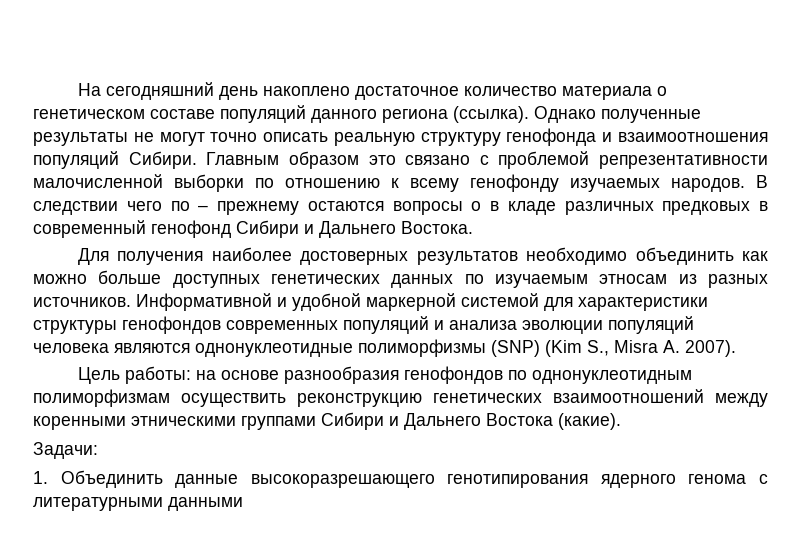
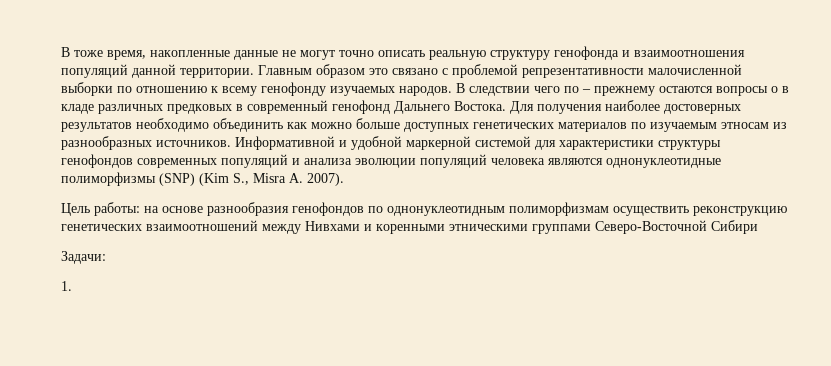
[77,82,667,100] [33,105,701,123] [33,132,128,146] На сегодняшний день накоплено достаточное количество материала о генетическом составе популяций данного региона (ссылка). Однако полученные результаты -> [61,47,278,60] В тоже время, накопленные данные
[128,151,197,169] Сибири. -> [132,64,254,78] данной территории.
[236,220,314,238] Сибири и -> (390, 107) none
(473, 227) // -> (506, 106) none
[391,274,454,288] данных -> [558,122,627,132] материалов
[708,274,769,288] разных -> [61,136,152,150] разнообразных
(768, 400) none -> [305,221,372,231] Нивхами и
[321,412,621,430] [33,442,98,459] [33,470,768,488] [33,497,243,511] Сибири и Дальнего Востока (какие). // Задачи: // 1. Объединить данные высокоразрешающего генотипирования ядерного генома с литературными данными -> [595,220,758,234] [61,251,106,264] [61,281,72,291] Северо-Восточной Сибири // Задачи: // 1.

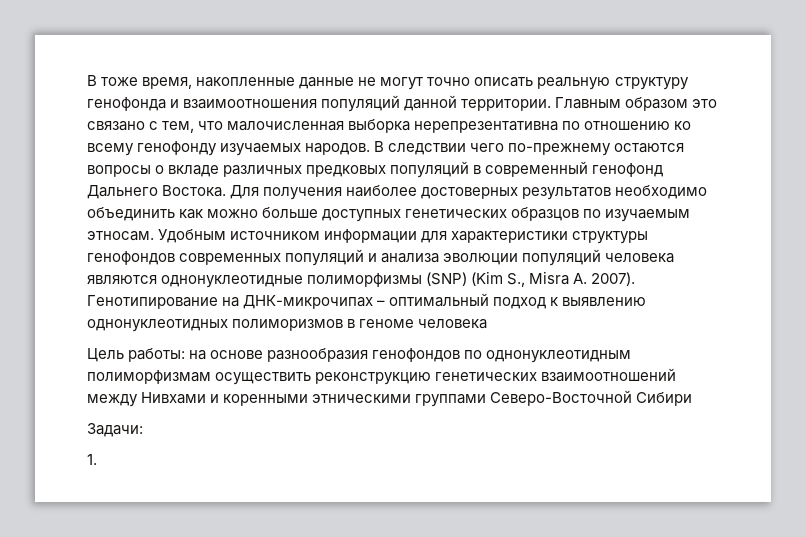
[452,64,742,78] [61,82,113,96] проблемой репрезентативности малочисленной выборки -> [162,119,559,133] тем, что малочисленная выборка нерепрезентативна
[211,86,218,93] к -> [674,121,692,130] ко
[564,86,655,96] по – прежнему -> [508,143,612,156] по-прежнему
[782,86,789,93] [61,104,94,114] в кладе -> [168,165,220,177] вкладе
(232, 109) none -> [390,161,470,178] популяций
[558,122,627,132] материалов -> [511,207,580,221] образцов
[721,122,787,129] [61,136,531,150] этносам из разнообразных источников. Информативной и удобной маркерной системой -> [87,229,418,243] этносам. Удобным источником информации
(344, 179) none -> [87,293,647,309] [87,319,488,332] Генотипирование на ДНК-микрочипах – оптимальный подход к выявлению однонуклеотидных полиморизмов в геноме человека

